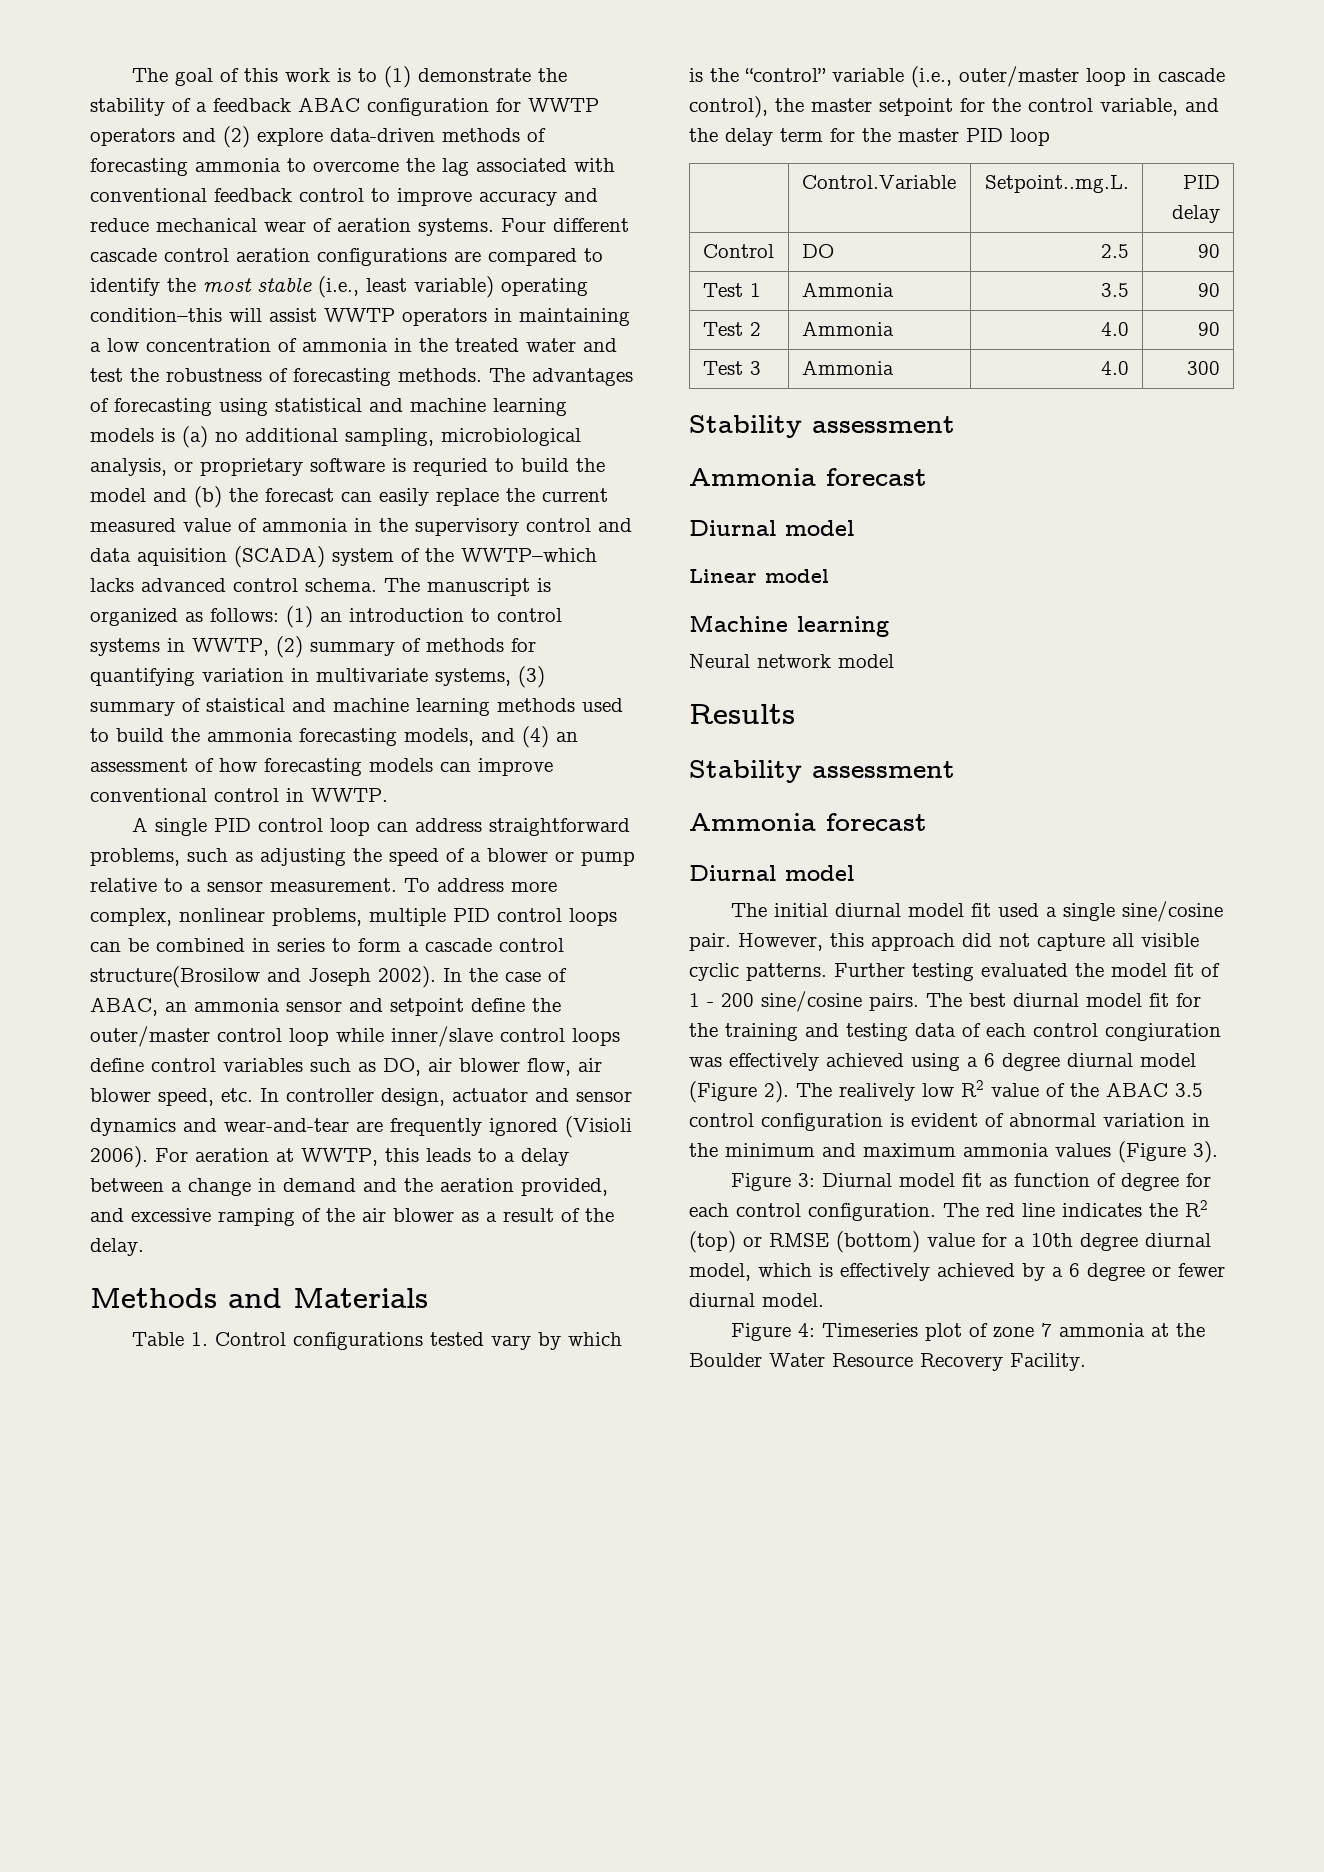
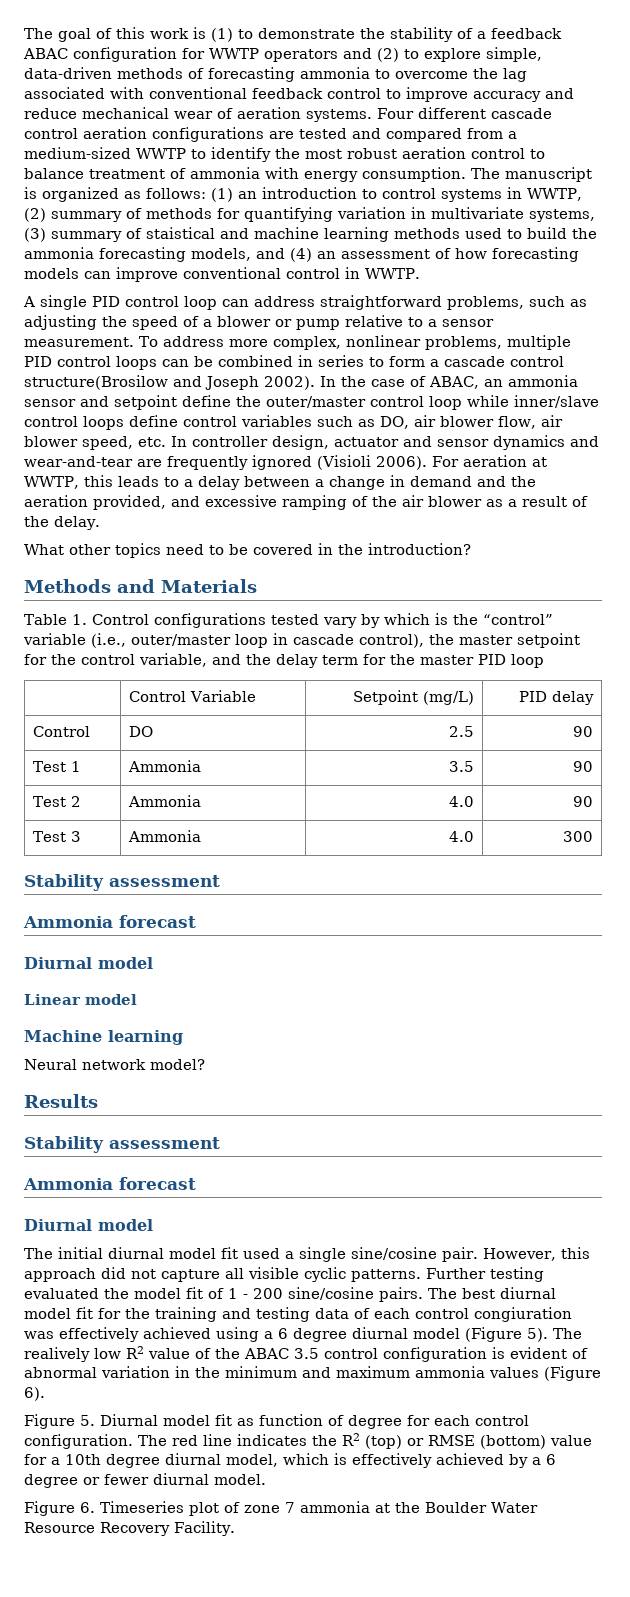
[358,66,412,88] to (1) -> [211,28,253,42] (1) to
[257,128,323,146] explore -> [404,47,542,62] to explore simple,
[488,248,603,266] [90,276,588,298] [90,308,630,326] [90,338,617,352] [90,368,633,386] [90,398,567,416] [90,426,581,448] [90,458,605,476] [90,486,608,508] [90,518,632,536] [90,546,597,568] [90,578,377,592] compared to identify the most stable (i.e., least variable) operating condition–this will assist WWTP operators in maintaining a low concentration of ammonia in the treated water and test the robustness of forecasting methods. The advantages of forecasting using statistical and machine learning models is (a) no additional sampling, microbiological analysis, or proprietary software is requried to build the model and (b) the forecast can easily replace the current measured value of ammonia in the supervisory control and data aquisition (SCADA) system of the WWTP–which lacks advanced control schema. -> [299,128,517,142] [24,147,545,162] [24,167,466,182] tested and compared from a medium-sized WWTP to identify the most robust aeration control to balance treatment of ammonia with energy consumption.
(144, 1247) none -> [24,543,471,558] // What other topics need to be covered in the introduction?
[801,175,956,189] [985,175,1130,193] Control.Variable | Setpoint..mg.L. -> [129,690,257,702] [352,690,474,705] Control Variable | Setpoint (mg/L)
[838,654,894,668] model -> [150,1059,205,1070] model?
[764,1081,789,1103] 2). -> [527,1328,548,1342] 5).
[1193,1141,1218,1163] [731,1173,816,1191] 3). // Figure 3: -> [24,1387,45,1401] [24,1414,95,1429] 6). // Figure 5.
[798,1323,816,1337] 4: -> [80,1502,95,1513] 6.

